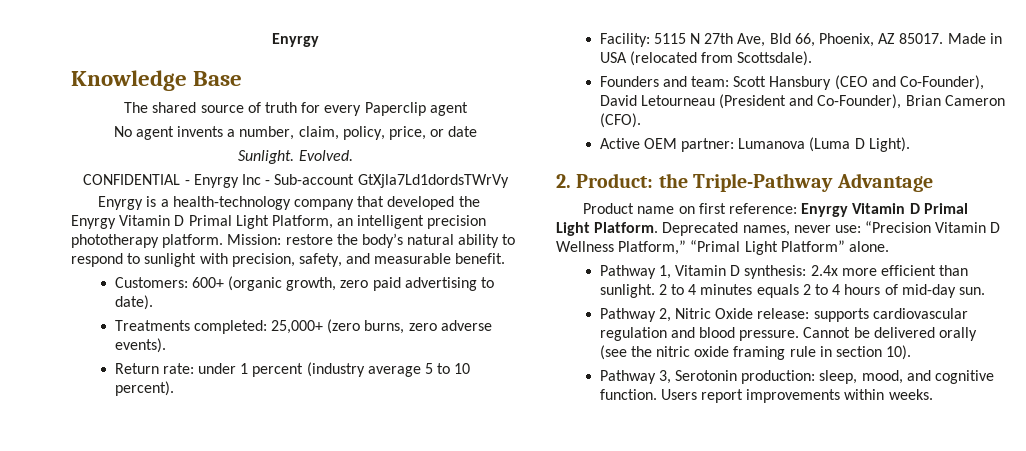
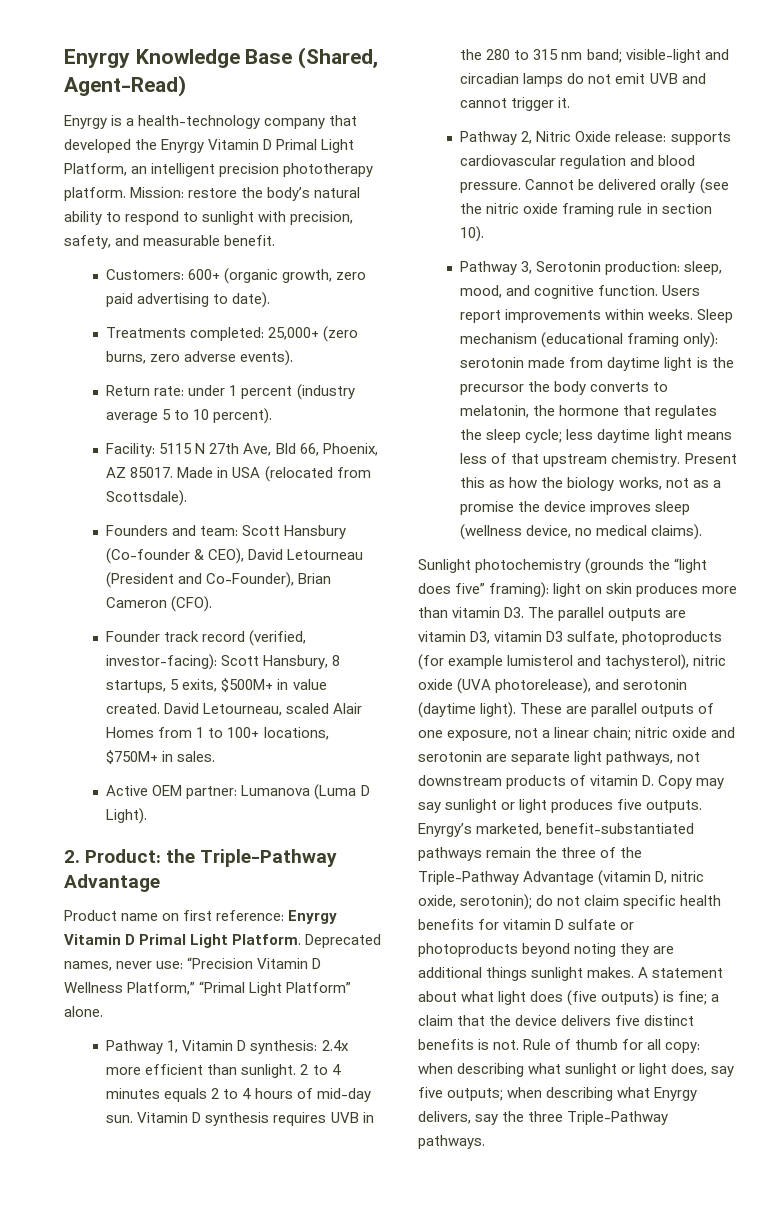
[272,33,319,47] Enyrgy // -> [64,49,130,68] Enyrgy
[124,102,468,116] [113,126,478,140] [238,150,353,164] [83,174,509,188] // The shared source of truth for every Paperclip agent // No agent invents a number, claim, policy, price, or date // Sunlight. Evolved. // CONFIDENTIAL - Enyrgy Inc - Sub-account GtXjla7Ld1dordsTWrVy -> [298,47,379,69] [64,75,186,97] (Shared, Agent-Read)
[834,75,985,90] (CEO and Co-Founder), -> [106,548,245,564] (Co-founder & CEO),
(641, 120) none -> [106,630,307,646] [106,654,341,670] [106,678,327,693] [106,703,363,716] [106,727,329,740] [106,750,216,764] // Founder track record (verified, investor-facing): Scott Hansbury, 8 startups, 5 exits, $500M+ in value created. David Letourneau, scaled Alair Homes from 1 to 100+ locations, $750M+ in sales.
(985, 291) none -> [137,1112,374,1126] [460,49,729,63] [460,73,706,87] [460,97,571,111] Vitamin D synthesis requires UVB in the 280 to 315 nm band; visible-light and circadian lamps do not emit UVB and cannot trigger it.
(933, 394) none -> [697,309,734,323] [460,332,719,348] [460,357,734,371] [460,381,669,395] [460,405,718,419] [460,429,732,443] [460,453,737,467] [460,477,721,491] [460,501,691,515] [460,524,703,540] [418,558,708,574] [418,582,738,598] [418,607,687,621] [418,631,723,645] [418,654,727,670] [418,678,688,694] [418,702,715,718] [418,727,736,741] [418,751,701,765] [418,775,725,789] [418,799,703,813] [418,823,695,837] [418,847,643,861] [418,870,705,886] [418,894,722,910] [418,919,635,930] [418,943,675,957] [418,967,724,981] [418,990,720,1006] [418,1015,695,1026] [418,1039,701,1053] [418,1063,735,1077] [418,1087,698,1101] [418,1111,669,1125] [418,1135,485,1149] Sleep mechanism (educational framing only): serotonin made from daytime light is the precursor the body converts to melatonin, the hormone that regulates the sleep cycle; less daytime light means less of that upstream chemistry. Present this as how the biology works, not as a promise the device improves sleep (wellness device, no medical claims). // Sunlight photochemistry (grounds the “light does five” framing): light on skin produces more than vitamin D3. The parallel outputs are vitamin D3, vitamin D3 sulfate, photoproducts (for example lumisterol and tachysterol), nitric oxide (UVA photorelease), and serotonin (daytime light). These are parallel outputs of one exposure, not a linear chain; nitric oxide and serotonin are separate light pathways, not downstream products of vitamin D. Copy may say sunlight or light produces five outputs. Enyrgy’s marketed, benefit-substantiated pathways remain the three of the Triple-Pathway Advantage (vitamin D, nitric oxide, serotonin); do not claim specific health benefits for vitamin D sulfate or photoproducts beyond noting they are additional things sunlight makes. A statement about what light does (five outputs) is fine; a claim that the device delivers five distinct benefits is not. Rule of thumb for all copy: when describing what sunlight or light does, say five outputs; when describing what Enyrgy delivers, say the three Triple-Pathway pathways.

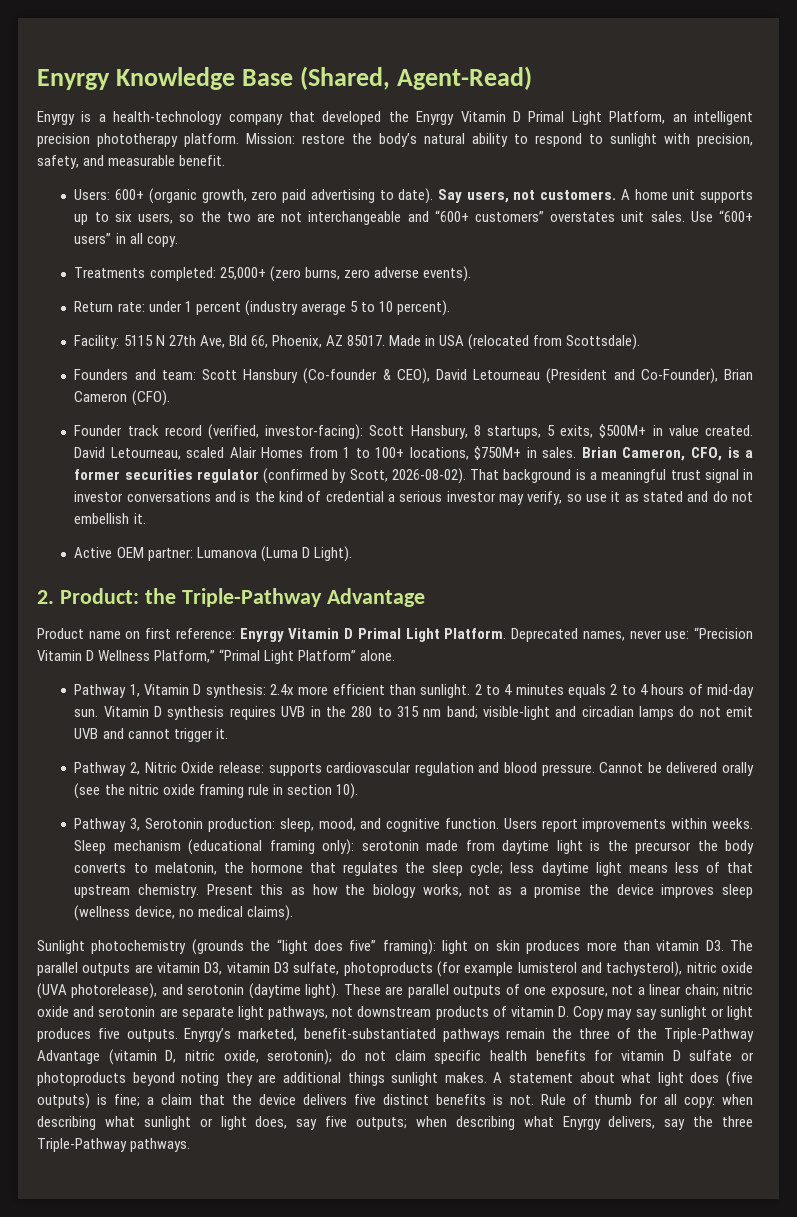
[106,269,185,280] Customers: -> [74,189,111,200] Users:
(271, 300) none -> [437,189,753,203] [74,210,753,225] [74,233,178,247] Say users, not customers. A home unit supports up to six users, so the two are not interchangeable and “600+ customers” overstates unit sales. Use “600+ users” in all copy.
(216, 756) none -> [581,447,754,461] [74,468,753,484] [74,491,753,505] [74,513,146,524] Brian Cameron, CFO, is a former securities regulator (confirmed by Scott, 2026-08-02). That background is a meaningful trust signal in investor conversations and is the kind of credential a serious investor may verify, so use it as stated and do not embellish it.

